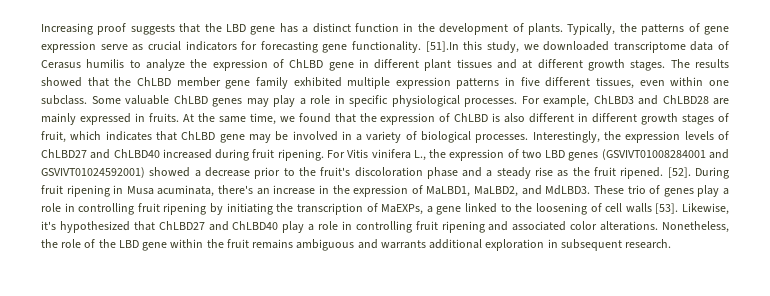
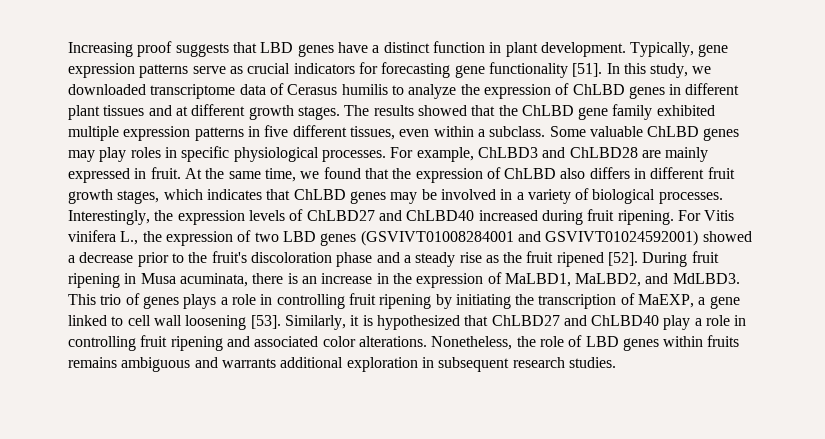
[204,23,700,35] the LBD gene has a distinct function in the development of plants. Typically, the patterns of -> [260,41,695,57] LBD genes have a distinct function in plant development. Typically,
(96, 47) none -> [139,64,189,78] patterns
[352,41,459,53] functionality. [51].In -> [488,62,620,78] functionality [51]. In
[328,62,354,71] gene -> [628,86,665,99] genes
[176,77,221,87] member -> (574, 110) none
[708,80,729,86] one -> [477,129,485,137] a
[299,95,330,105] a role -> [130,147,161,158] roles
[148,113,179,122] fruits. -> [150,167,181,179] fruit.
[492,113,729,125] [41,131,66,143] is also different in different growth stages of fruit, -> [560,167,735,179] [68,189,160,204] also differs in different fruit growth stages,
[219,134,245,143] gene -> [349,191,386,204] genes
[620,167,664,179] ripened. -> [556,252,604,267] ripened
[218,185,254,194] there's -> [252,273,298,284] there is
[593,185,624,194] These -> [68,294,96,305] This
[697,185,720,197] play -> [183,294,217,309] plays
[381,204,424,215] MaEXPs, -> [638,294,695,308] MaEXP,
[515,203,729,215] [41,221,56,230] the loosening of cell walls [53]. Likewise, it's -> [127,315,373,330] cell wall loosening [53]. Similarly, it is
[98,239,249,251] the LBD gene within the fruit -> [585,335,740,351] LBD genes within fruits
[625,239,672,249] research. -> [512,357,616,368] research studies.

